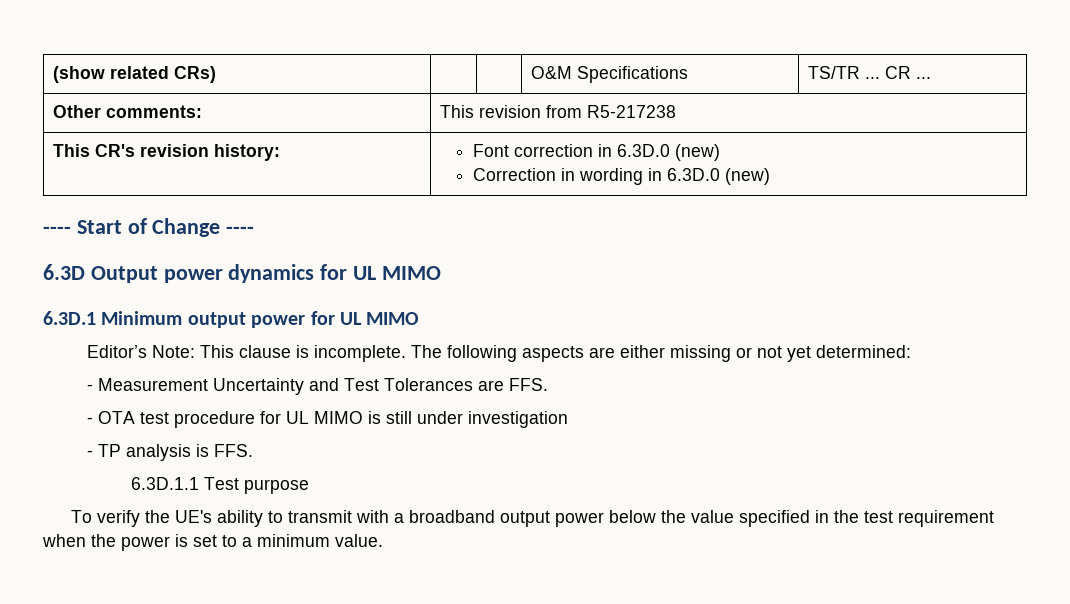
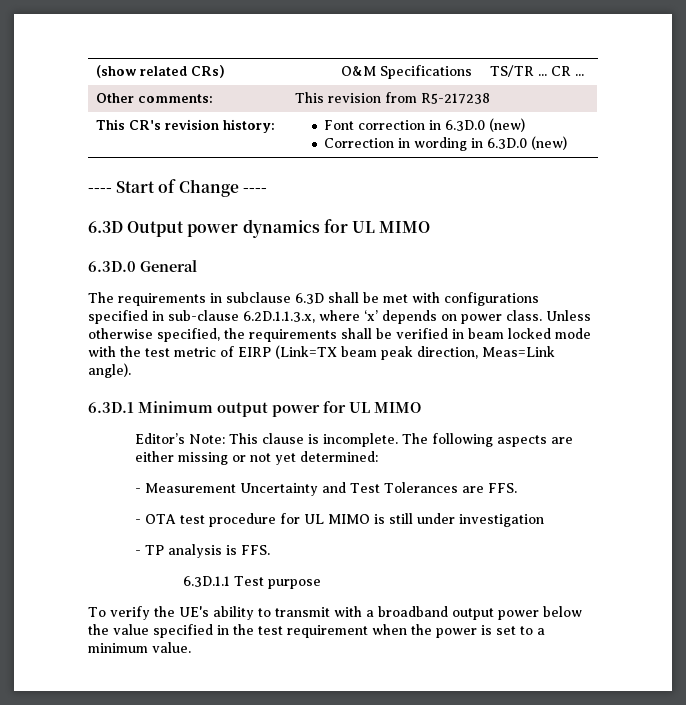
(441, 273) none -> [88,260,197,272] [88,292,539,306] [88,310,591,324] [88,328,591,342] [88,345,555,360] [88,363,131,378] // 6.3D.0 General // The requirements in subclause 6.3D shall be met with configurations specified in sub-clause 6.2D.1.1.3.x, where ‘x’ depends on power class. Unless otherwise specified, the requirements shall be verified in beam locked mode with the test metric of EIRP (Link=TX beam peak direction, Meas=Link angle).

